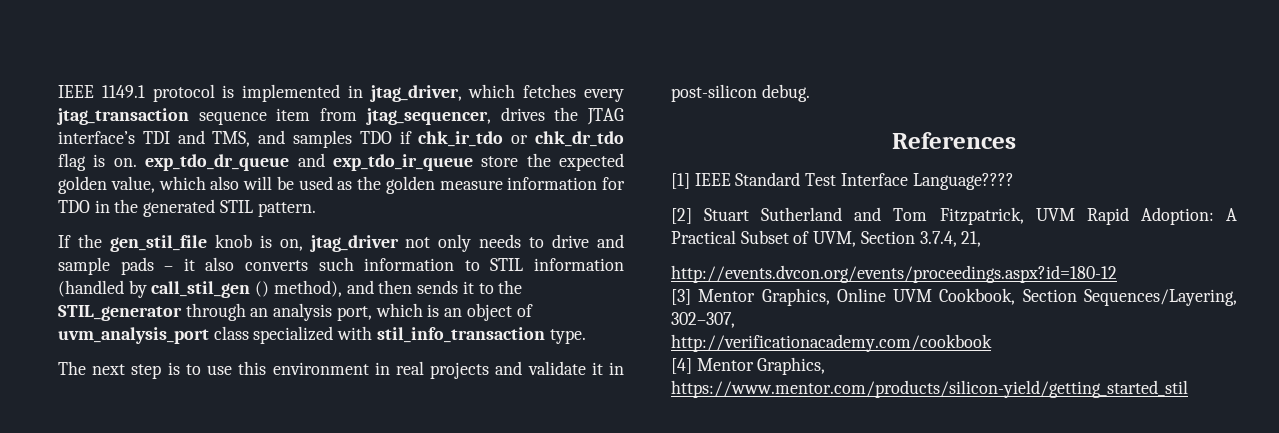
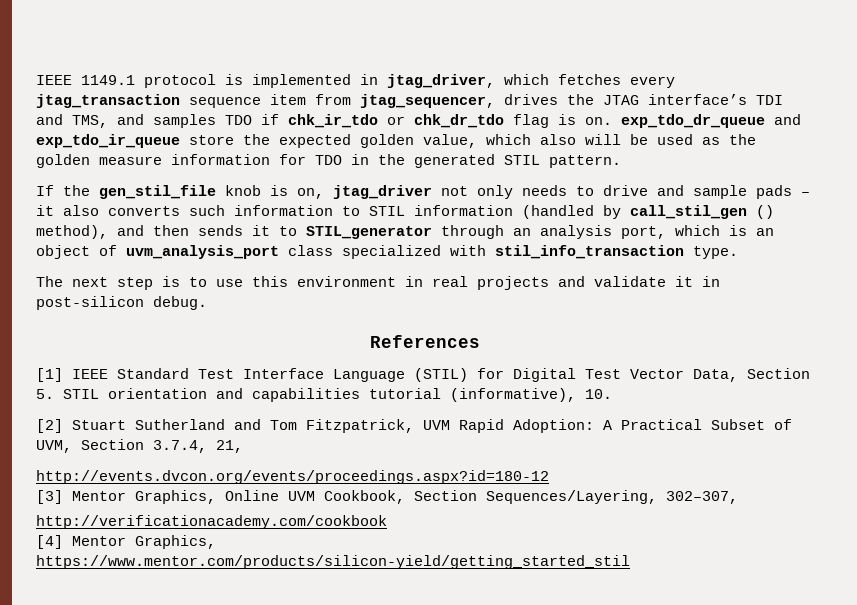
[498,280,523,294] the -> (297, 231) none
[912,173,1014,190] Language???? -> [333,368,810,382] [36,388,612,402] Language (STIL) for Digital Test Vector Data, Section 5. STIL orientation and capabilities tutorial (informative), 10.

